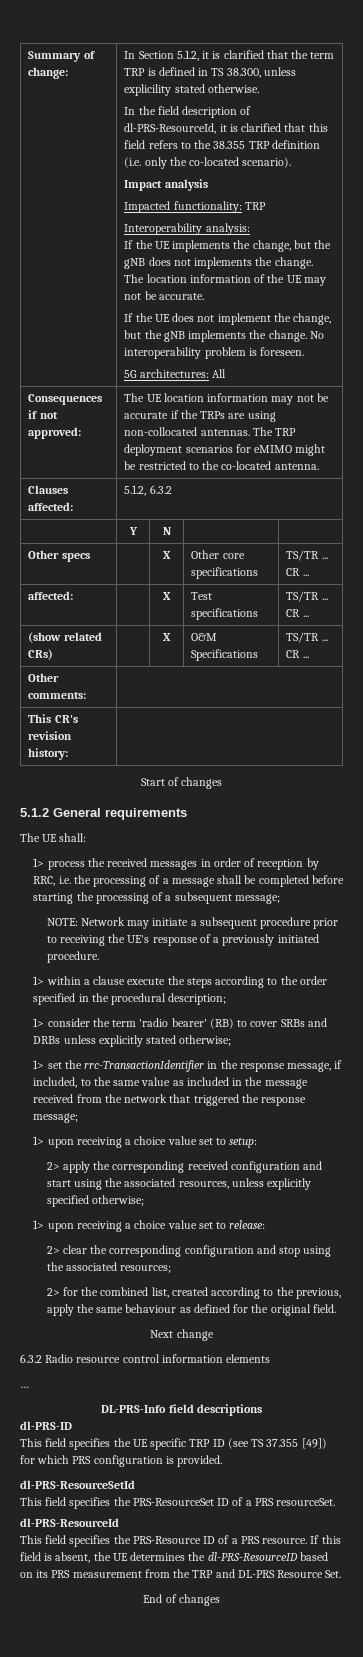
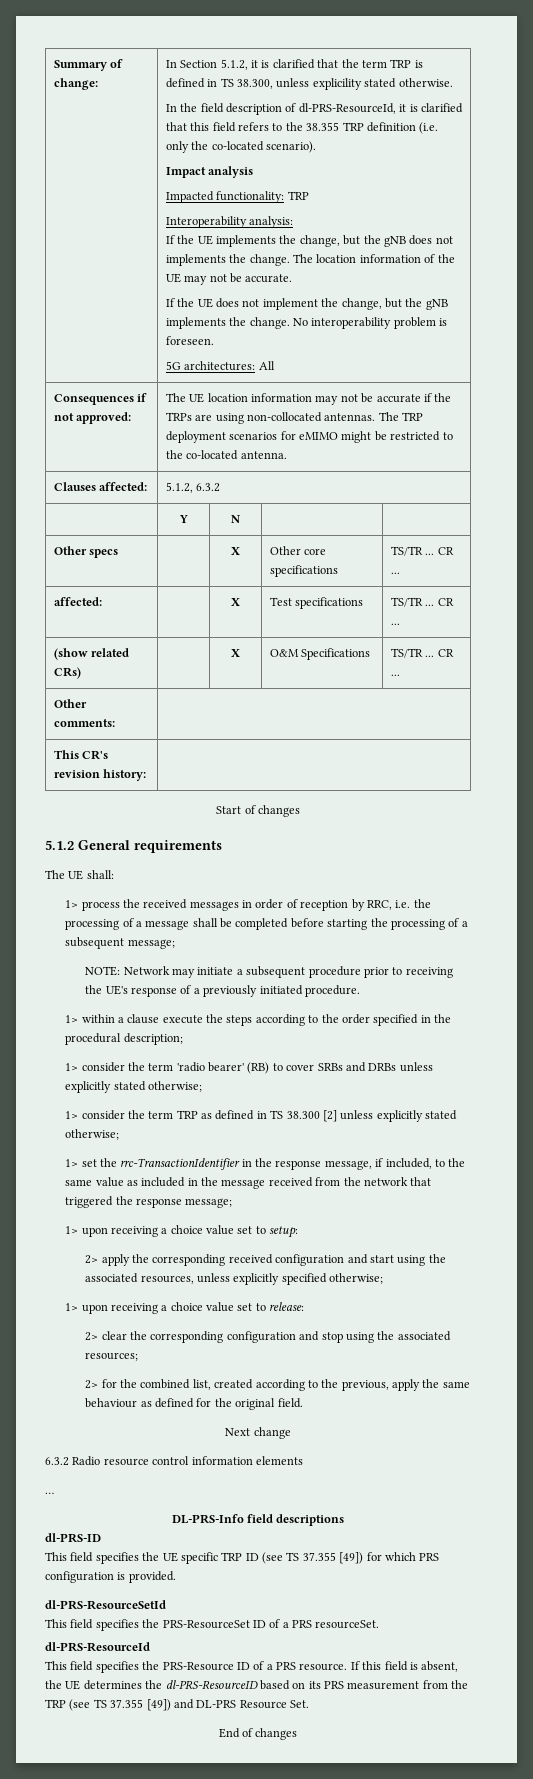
(232, 1040) none -> [65,1110,458,1122] [65,1129,120,1140] // 1> consider the term TRP as defined in TS 38.300 [2] unless explicitly stated otherwise;
(214, 1574) none -> [69,1699,171,1711] (see TS 37.355 [49])

